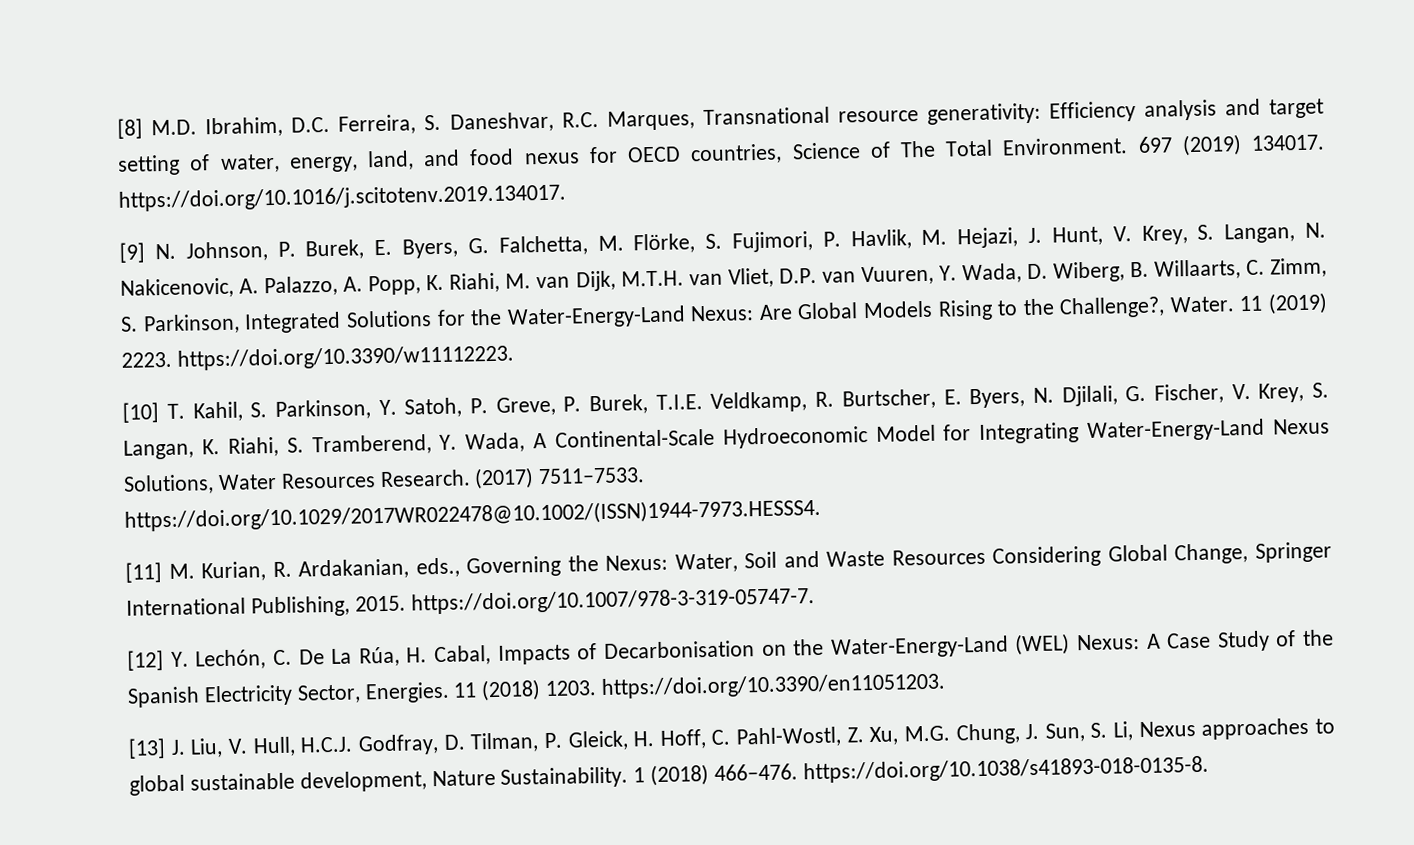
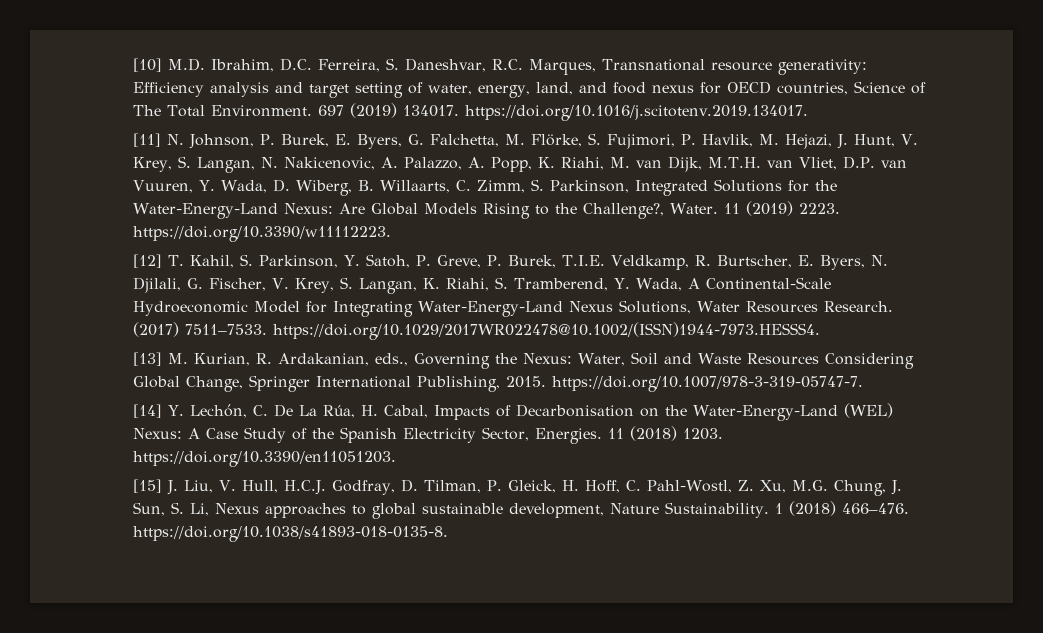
[117,118,144,139] [8] -> [133,58,163,72] [10]
[119,242,146,263] [9] -> [133,133,162,147] [11]
[122,402,160,423] [10] -> [133,254,163,268] [12]
[125,562,163,583] [11] -> [133,352,163,366] [13]
[127,650,165,671] [12] -> [133,404,163,418] [14]
[128,738,167,759] [13] -> [133,479,163,493] [15]

